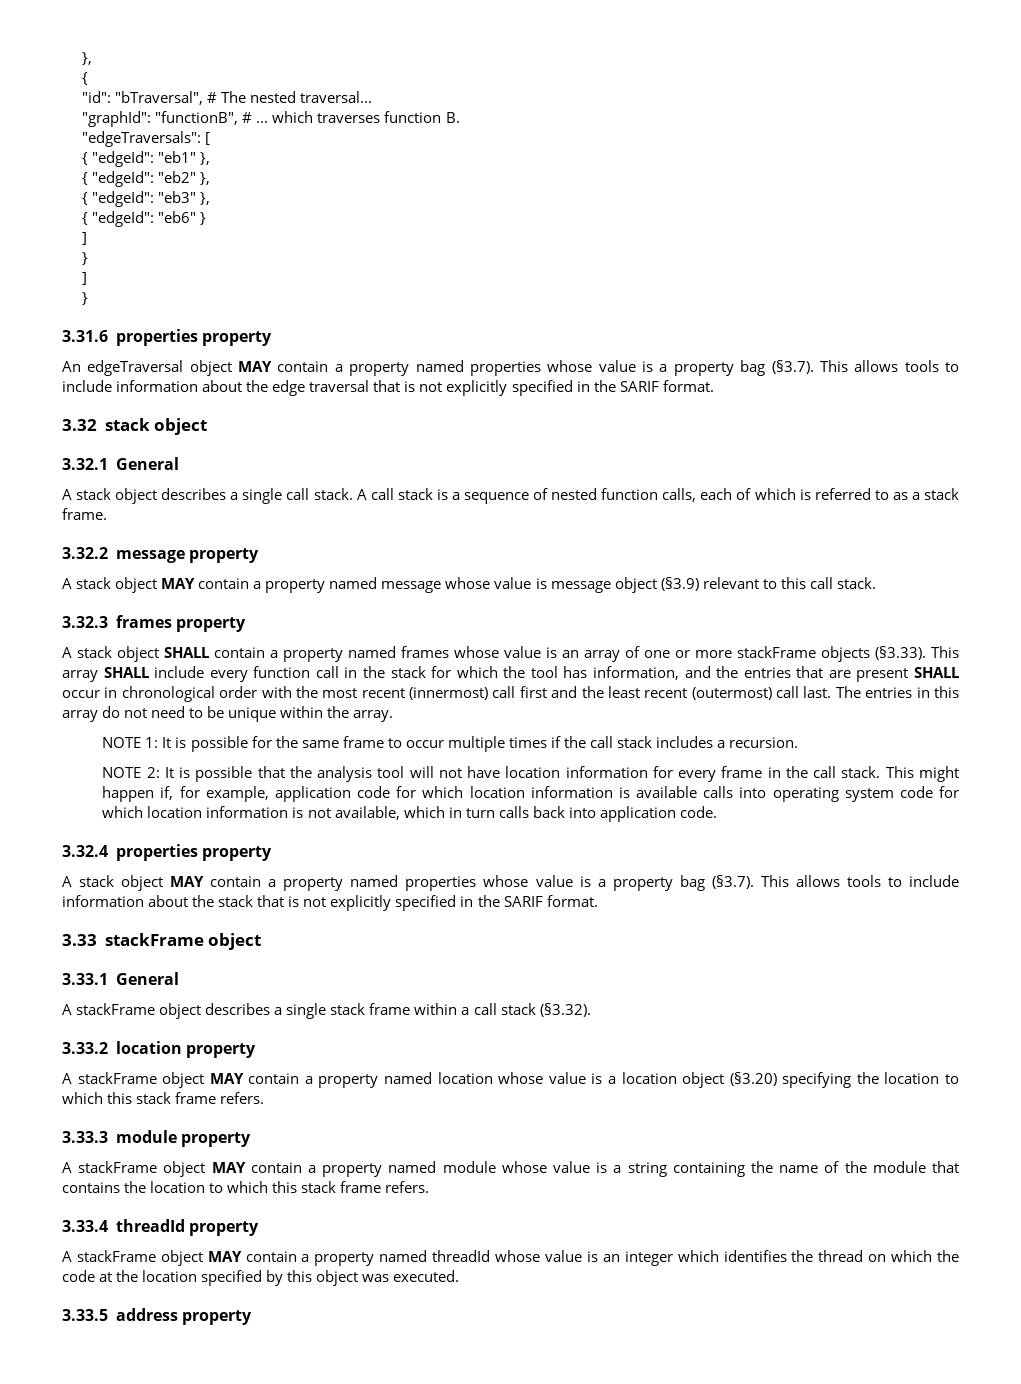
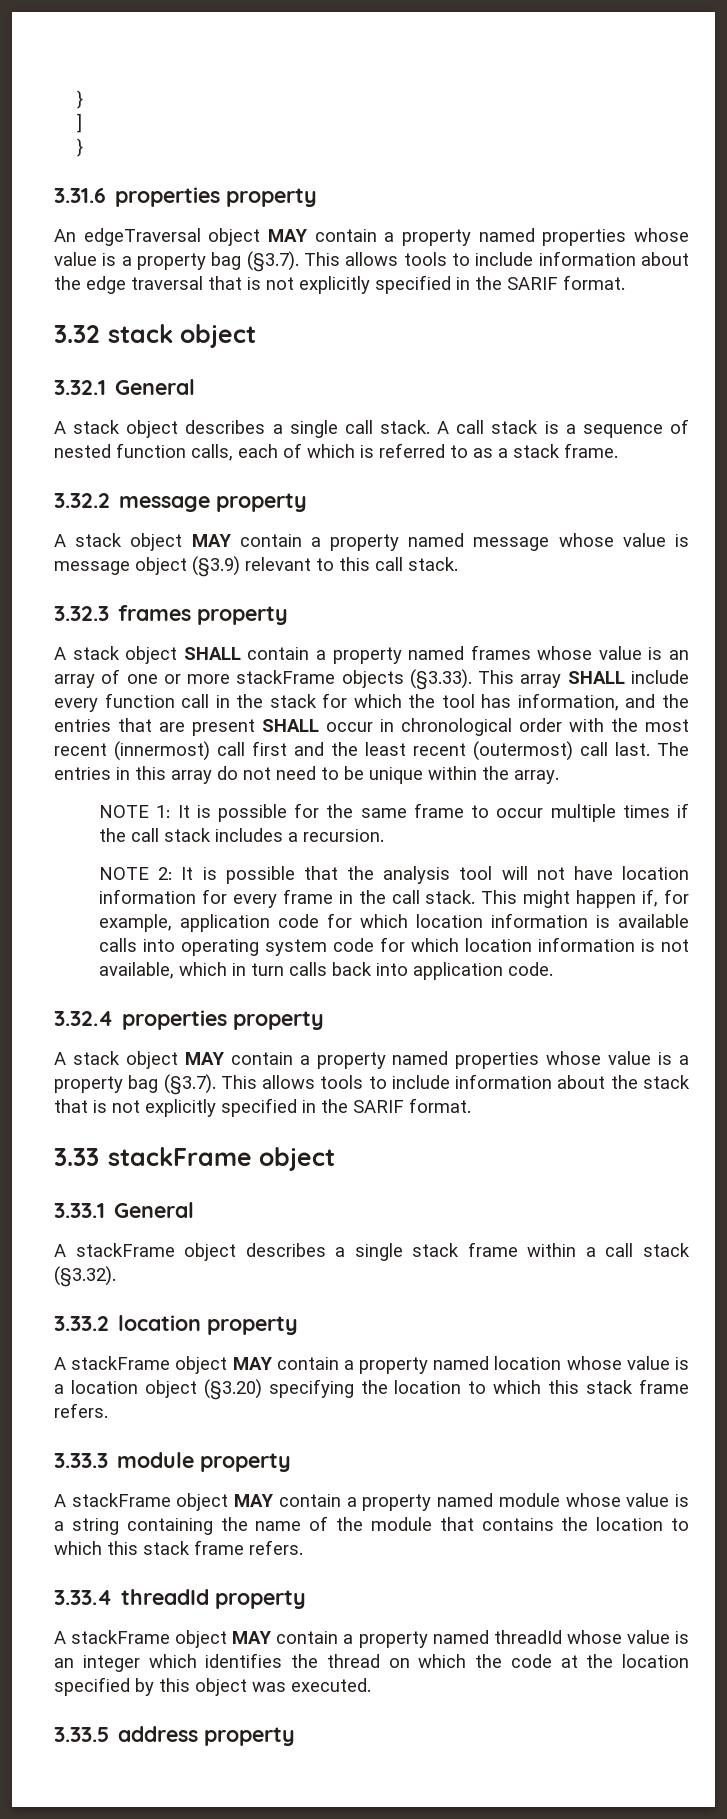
[82,52,93,65] [82,72,89,85] [82,91,373,105] [82,111,460,127] [82,131,211,147] [82,151,211,167] [82,171,211,187] [82,191,211,207] [82,211,207,227] [82,232,88,245] }, // { // "id": "bTraversal", # The nested traversal... // "graphId": "functionB", # ... which traverses function B. // "edgeTraversals": [ // { "edgeId": "eb1" }, // { "edgeId": "eb2" }, // { "edgeId": "eb3" }, // { "edgeId": "eb6" } // ] // -> (76, 99) none

